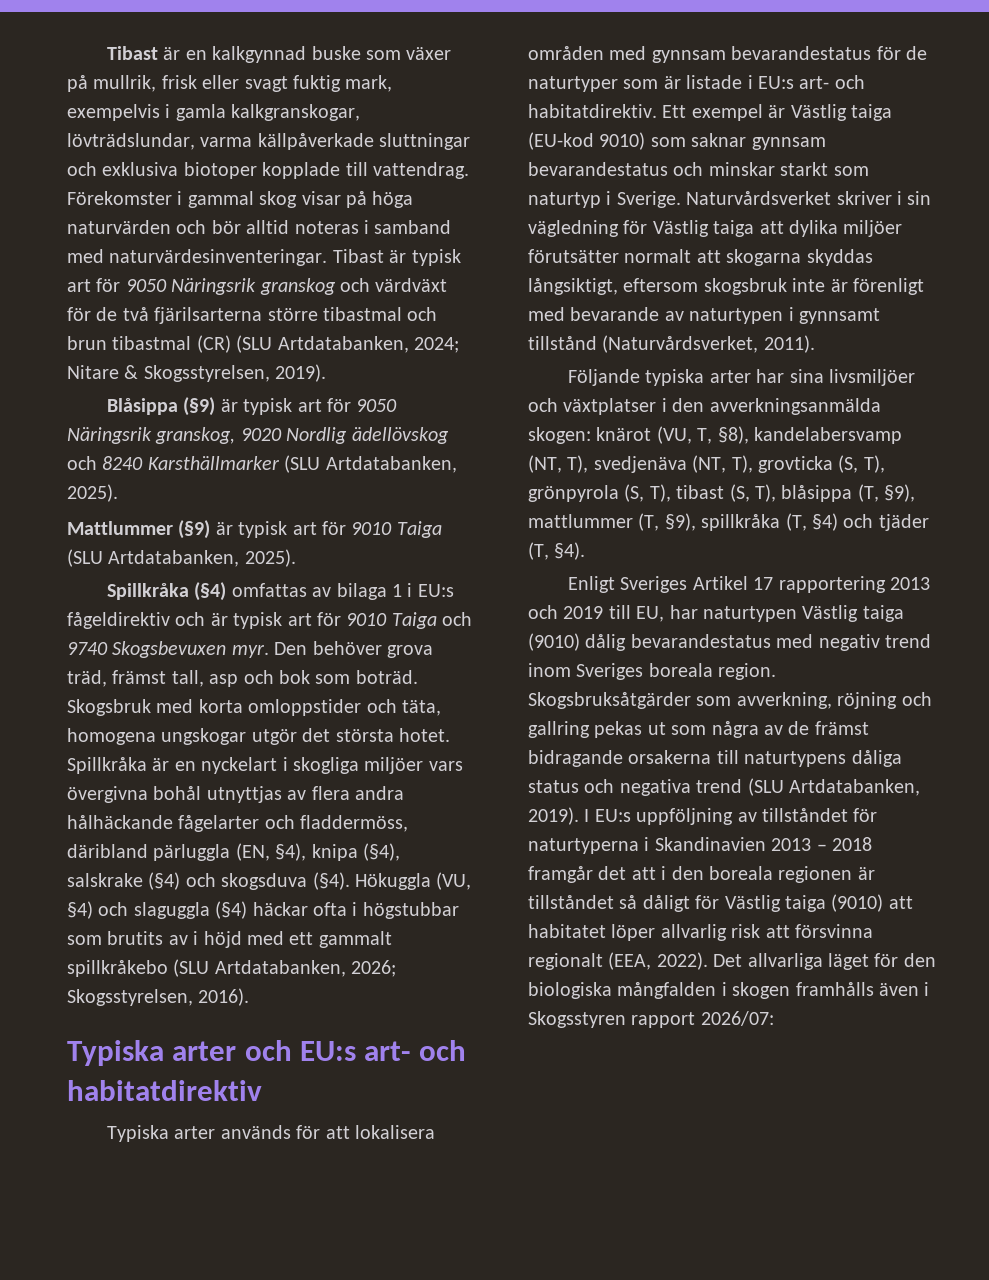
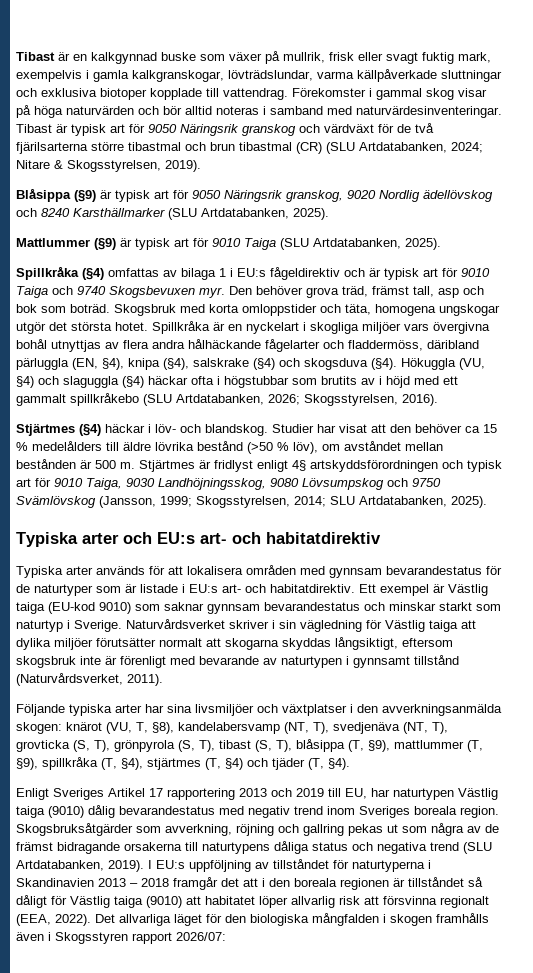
(250, 997) none -> [16,423,497,436] [16,441,443,454] [16,459,502,472] [16,478,441,490] [16,496,487,508] // Stjärtmes (§4) häckar i löv- och blandskog. Studier har visat att den behöver ca 15 % medelålders till äldre lövrika bestånd (>50 % löv), om avståndet mellan bestånden är 500 m. Stjärtmes är fridlyst enligt 4§ artskyddsförordningen och typisk art för 9010 Taiga, 9030 Landhöjningsskog, 9080 Lövsumpskog och 9750 Svämlövskog (Jansson, 1999; Skogsstyrelsen, 2014; SLU Artdatabanken, 2025).
(807, 522) none -> [121,758,221,770] §4), stjärtmes (T,

